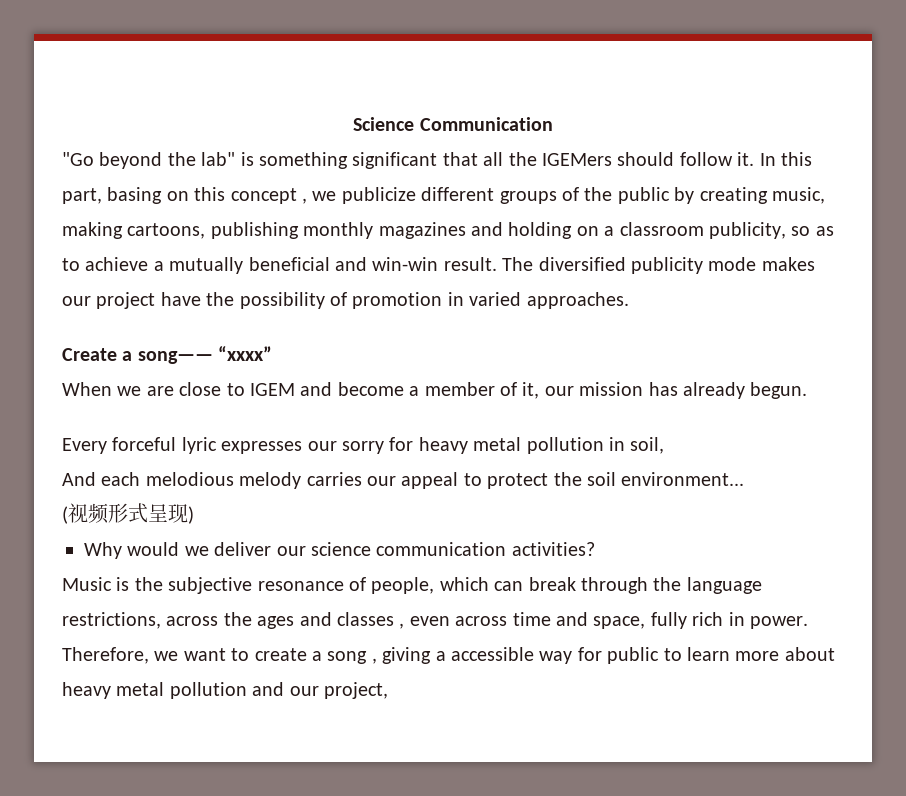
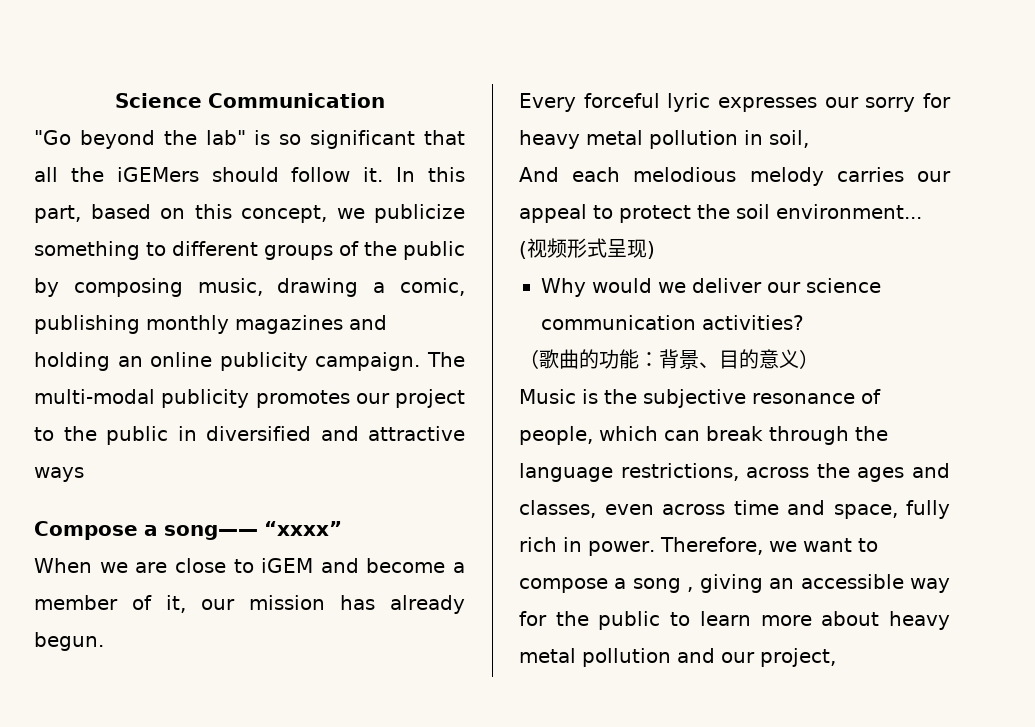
[259,152,348,169] something -> [279,134,302,145] so
[541,153,612,166] IGEMers -> [116,167,199,182] iGEMers
[107,187,163,204] basing -> [90,204,151,219] based
[230,187,416,204] concept , we publicize -> [241,204,465,223] [34,241,166,260] concept, we publicize something to
[699,187,825,204] [62,222,206,239] creating music, making cartoons, -> [73,278,466,297] composing music, drawing a comic,
[576,222,834,239] [62,257,815,274] [62,292,629,309] [62,348,117,361] on a classroom publicity, so as to achieve a mutually beneficial and win-win result. The diversified publicity mode makes our project have the possibility of promotion in varied approaches. // Create -> [117,352,465,371] [34,389,465,408] [34,426,465,445] [34,467,84,482] [34,521,138,540] an online publicity campaign. The multi-modal publicity promotes our project to the public in diversified and attractive ways // Compose
[250,383,295,396] IGEM -> [261,558,314,573] iGEM
(595, 549) none -> [519,349,819,369] // （歌曲的功能：背景、目的意义）
[337,612,405,629] classes , -> [519,500,596,518] classes,
[254,648,307,661] create -> [519,578,608,593] compose
[435,651,446,661] a -> [769,578,795,589] an
(602, 654) none -> [555,611,589,626] the

